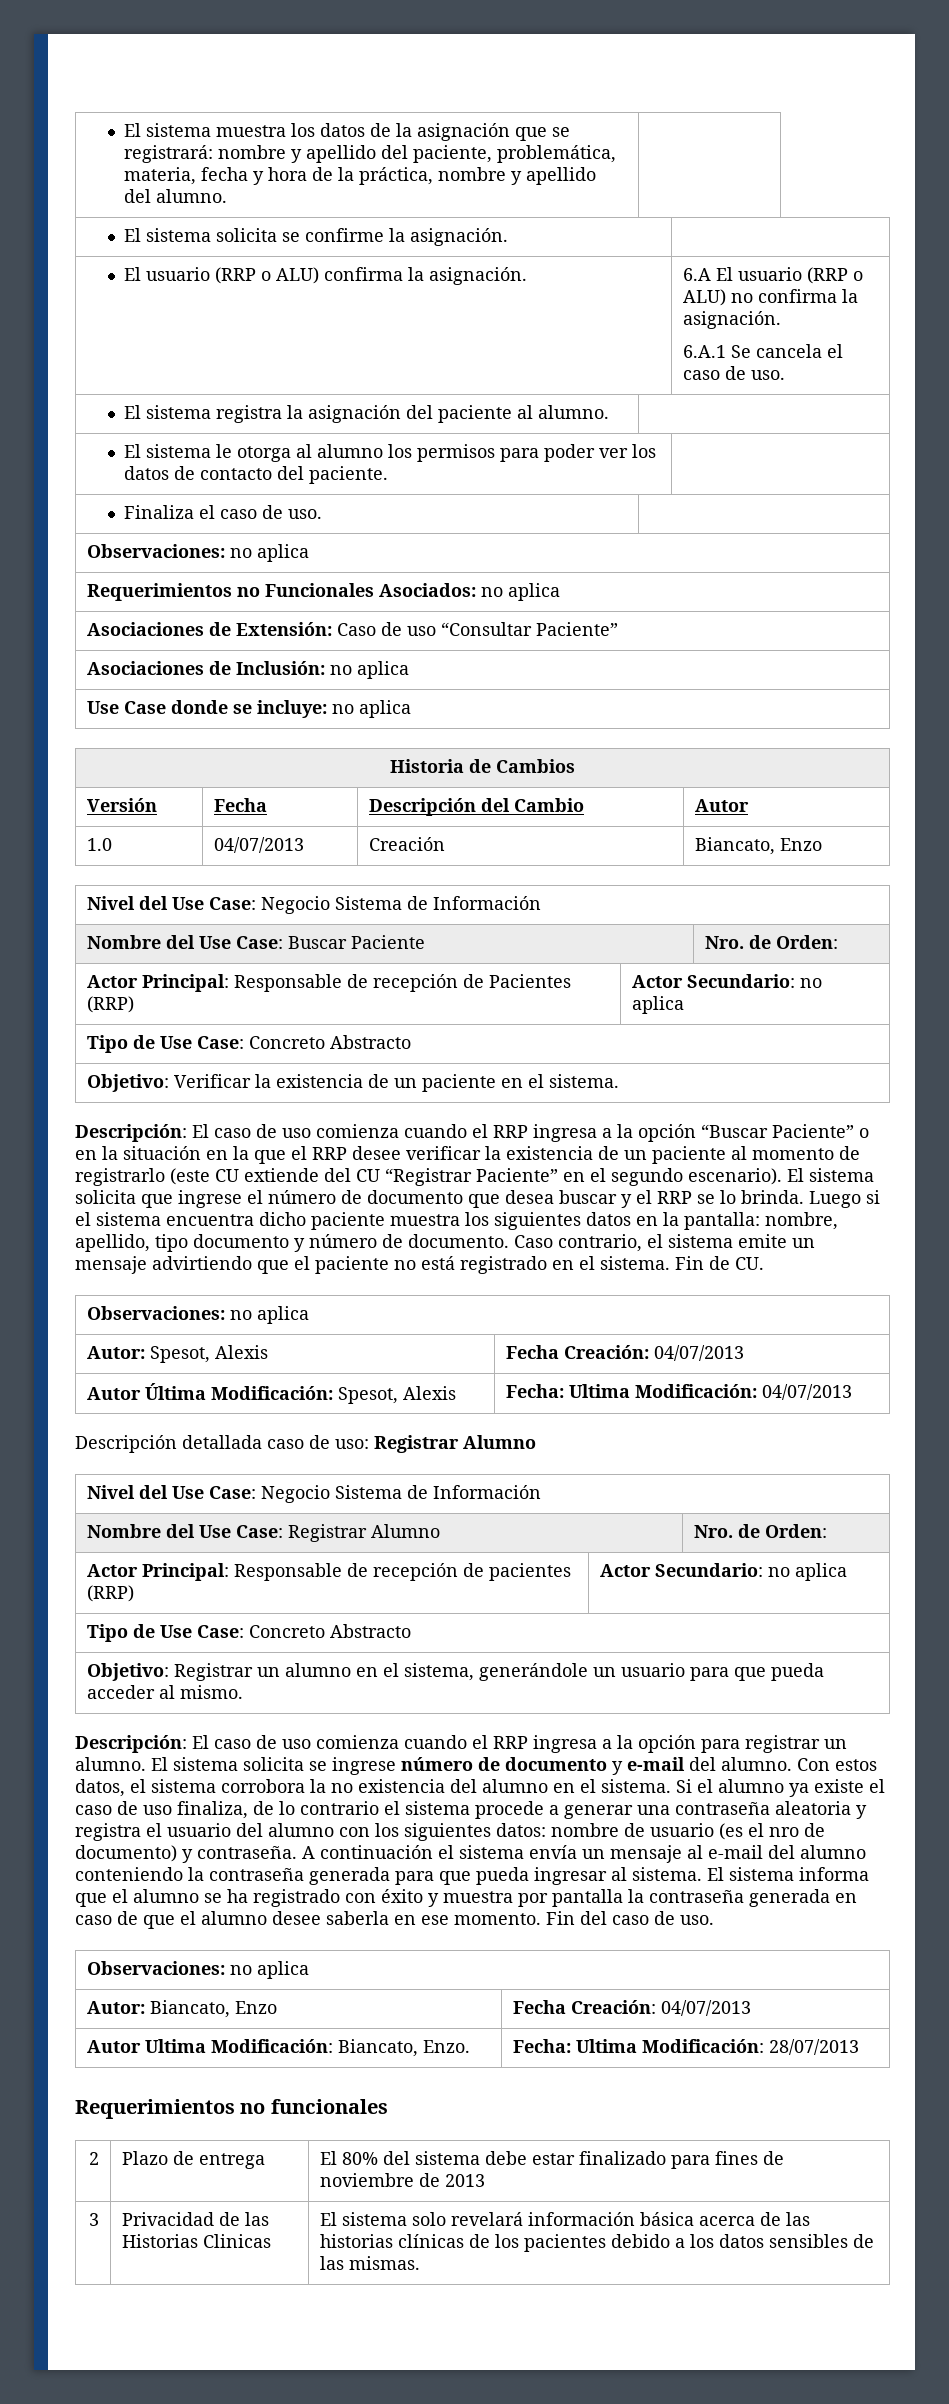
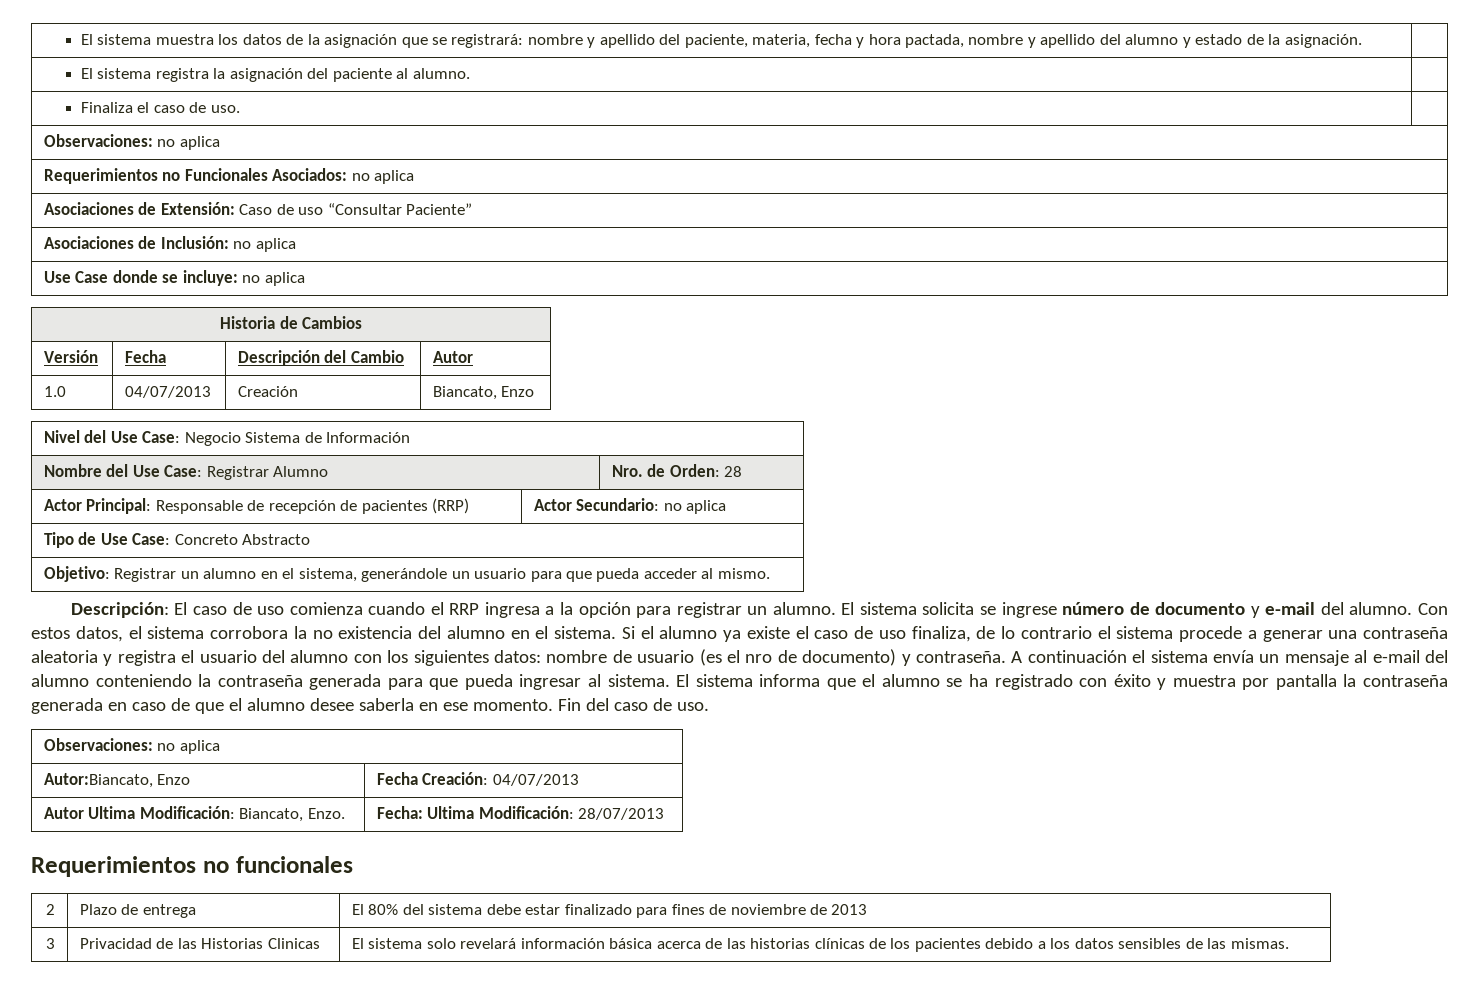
[497,145,617,163] problemática, -> (748, 41) none
[312,167,597,185] [124,189,228,203] [124,228,509,246] [124,267,528,285] [683,267,864,284] [683,289,859,306] [683,311,782,329] [683,344,844,358] [683,366,786,380] de la práctica, nombre y apellido del alumno. | // El sistema solicita se confirme la asignación. | // El usuario (RRP o ALU) confirma la asignación. | 6.A El usuario (RRP o ALU) no confirma la asignación. // 6.A.1 Se cancela el caso de uso. -> [904,34,1362,48] pactada, nombre y apellido del alumno y estado de la asignación. |
[124,444,657,462] [124,466,389,484] // El sistema le otorga al alumno los permisos para poder ver los datos de contacto del paciente. | -> (470, 73) none
[87,935,426,949] [705,935,839,949] [87,974,572,992] [87,996,135,1013] [632,974,823,988] [632,996,685,1014] [87,1035,412,1053] [87,1074,620,1092] [75,1124,869,1142] [75,1146,860,1164] [75,1168,874,1186] [75,1190,880,1208] [75,1212,838,1230] [75,1234,815,1252] [75,1256,764,1274] [87,1306,310,1324] [87,1345,269,1363] [506,1345,745,1361] [87,1383,457,1404] [506,1384,853,1400] [75,1435,536,1453] [87,1485,542,1503] // Nombre del Use Case: Buscar Paciente | Nro. de Orden: // Actor Principal: Responsable de recepción de Pacientes (RRP) | Actor Secundario: no aplica // Tipo de Use Case: Concreto Abstracto // Objetivo: Verificar la existencia de un paciente en el sistema. // Descripción: El caso de uso comienza cuando el RRP ingresa a la opción “Buscar Paciente” o en la situación en la que el RRP desee verificar la existencia de un paciente al momento de registrarlo (este CU extiende del CU “Registrar Paciente” en el segundo escenario). El sistema solicita que ingrese el número de documento que desea buscar y el RRP se lo brinda. Luego si el sistema encuentra dicho paciente muestra los siguientes datos en la pantalla: nombre, apellido, tipo documento y número de documento. Caso contrario, el sistema emite un mensaje advirtiendo que el paciente no está registrado en el sistema. Fin de CU. // Observaciones: no aplica // Autor: Spesot, Alexis | Fecha Creación: 04/07/2013 // Autor Última Modificación: Spesot, Alexis | Fecha: Ultima Modificación: 04/07/2013 // Descripción detallada caso de uso: Registrar Alumno // Nivel del Use Case: Negocio Sistema de Información -> (411, 437) none
(828, 1531) none -> [724,466,743,477] 28
[87,2000,231,2018] Autor: Biancato, -> [44,773,154,788] Autor:Biancato,

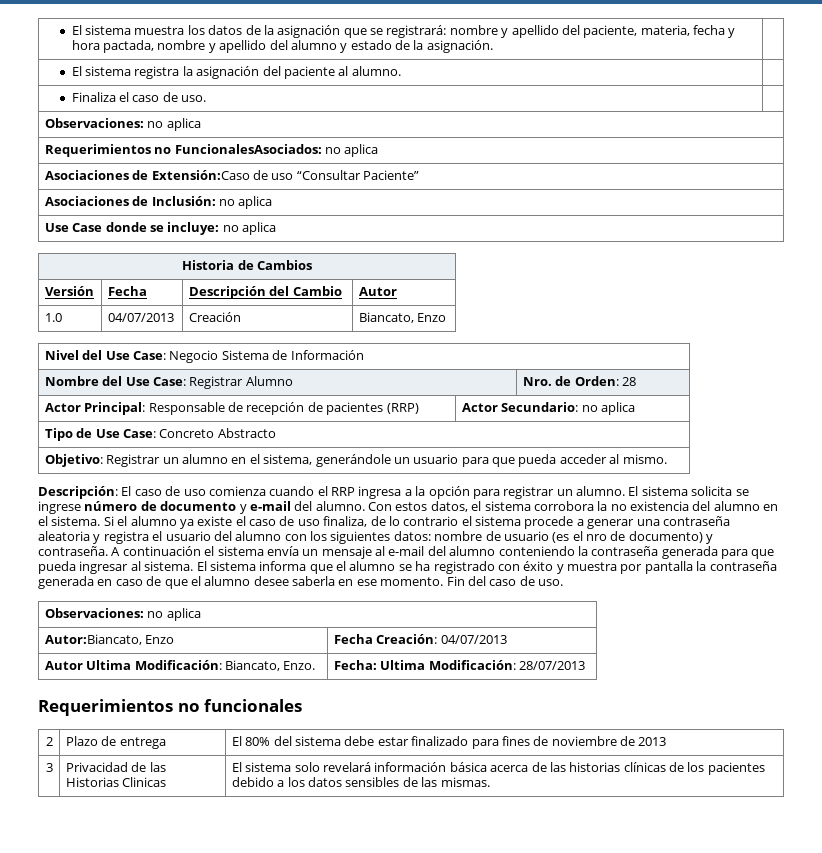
[184,168,348,181] Funcionales Asociados: -> [174,144,322,154] FuncionalesAsociados:
[160,202,273,215] Extensión: Caso -> [151,170,250,180] Extensión:Caso

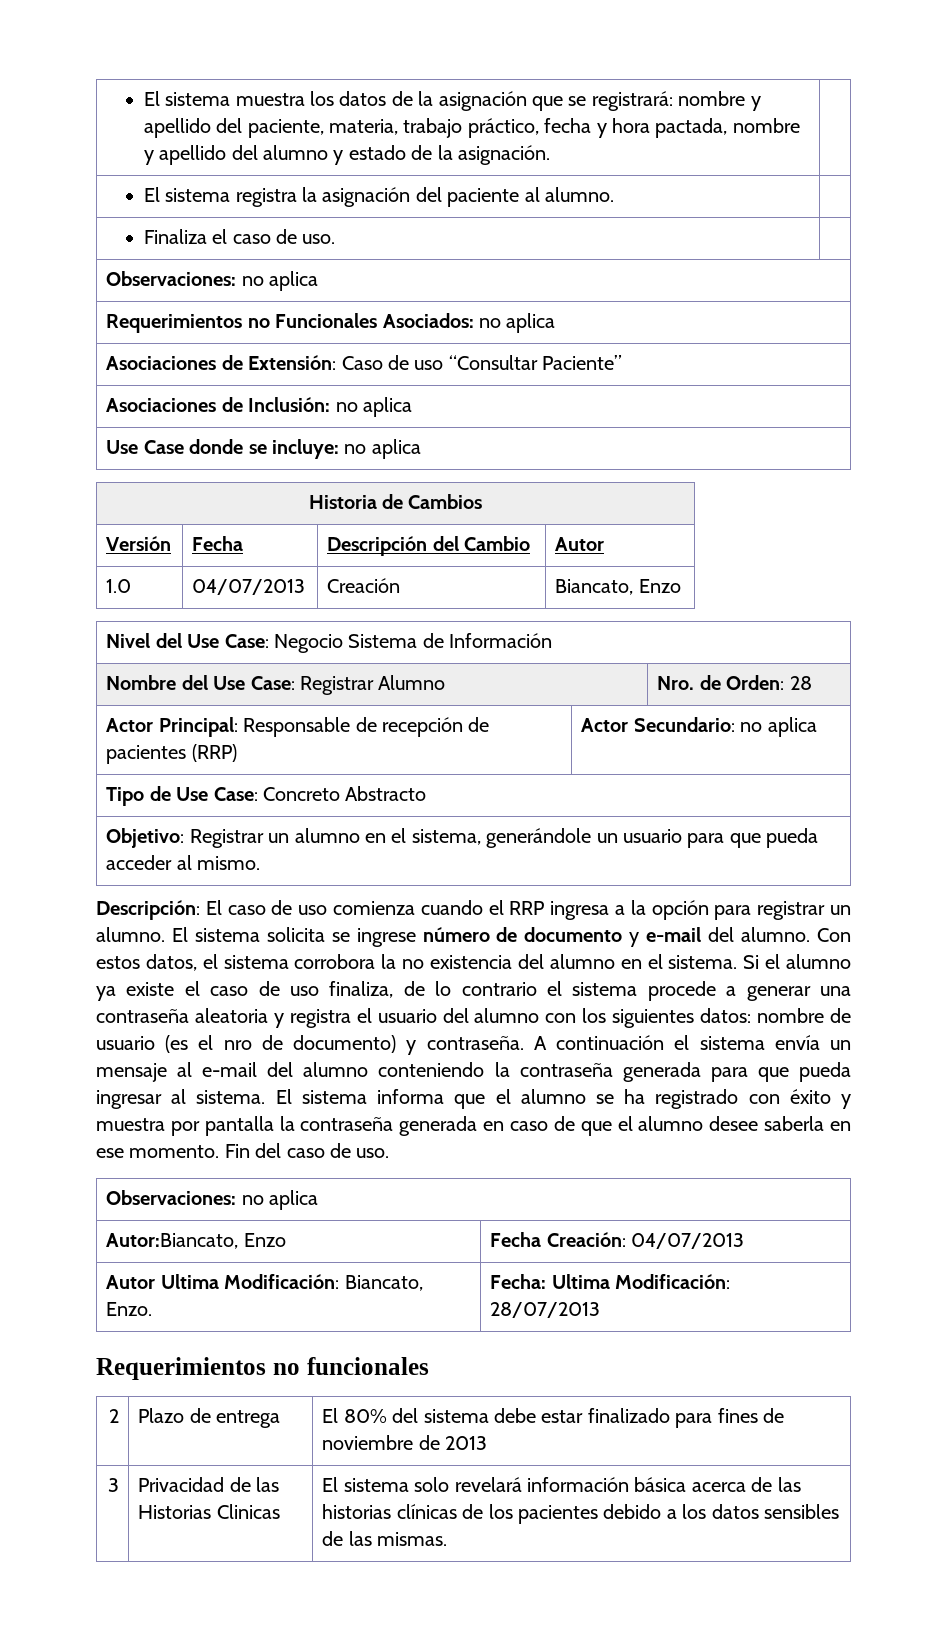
(690, 30) none -> [403,118,539,138] trabajo práctico,
[174,144,322,154] FuncionalesAsociados: -> [275,313,474,328] Funcionales Asociados:
[151,170,250,180] Extensión:Caso -> [248,355,383,370] Extensión: Caso

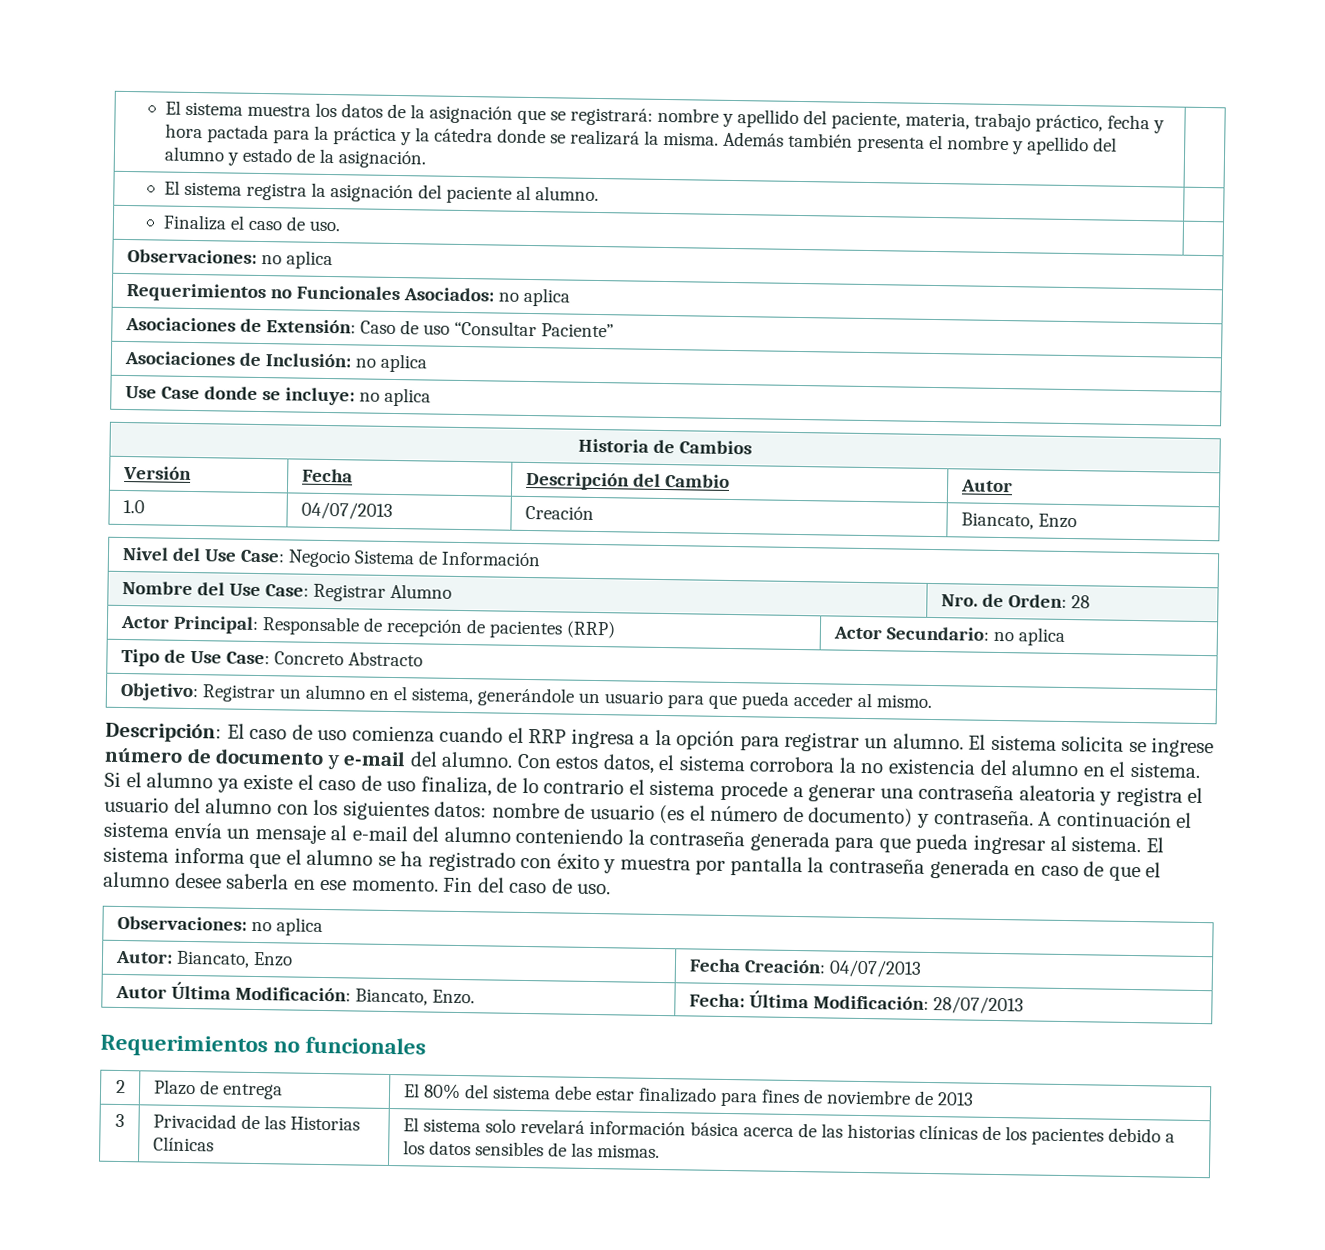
[655,118,728,138] pactada, -> [206,124,943,153] pactada para la práctica y la cátedra donde se realizará la misma. Además también presenta el
[223,1040,252,1050] nro -> [710,805,779,822] número
[106,1233,239,1249] Autor:Biancato, -> [114,950,250,968] Autor: Biancato,
[160,1274,219,1289] Ultima -> [170,981,231,1000] Última
[551,1274,610,1289] Ultima -> [748,990,809,1009] Última
[216,1504,280,1519] Clinicas -> [152,1136,214,1152] Clínicas

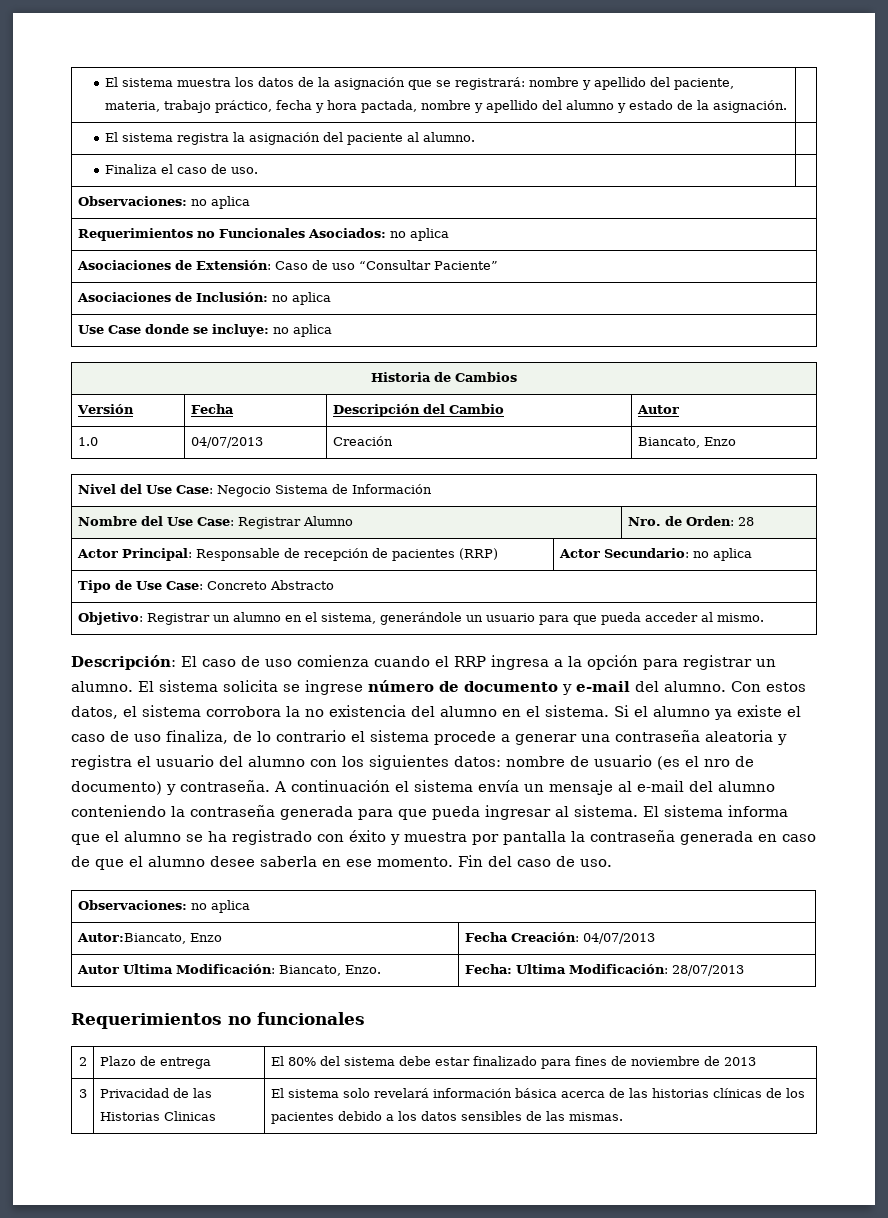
[206,124,943,153] pactada para la práctica y la cátedra donde se realizará la misma. Además también presenta el -> [361,100,418,113] pactada,
[710,805,779,822] número -> [704,759,730,767] nro
[114,950,250,968] Autor: Biancato, -> [76,933,186,944] Autor:Biancato,
[170,981,231,1000] Última -> [122,964,173,974] Ultima
[748,990,809,1009] Última -> [515,964,566,974] Ultima
[152,1136,214,1152] Clínicas -> [163,1111,216,1121] Clinicas

